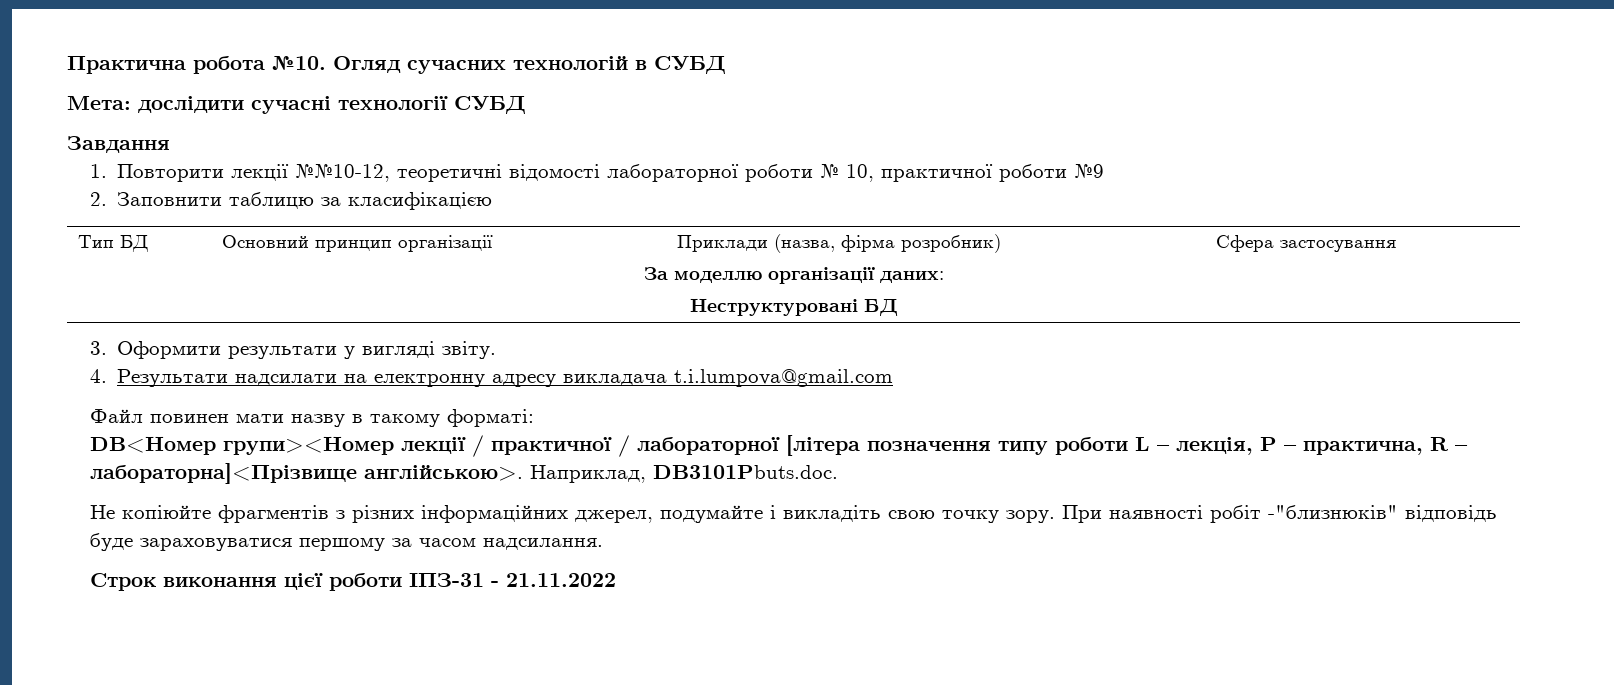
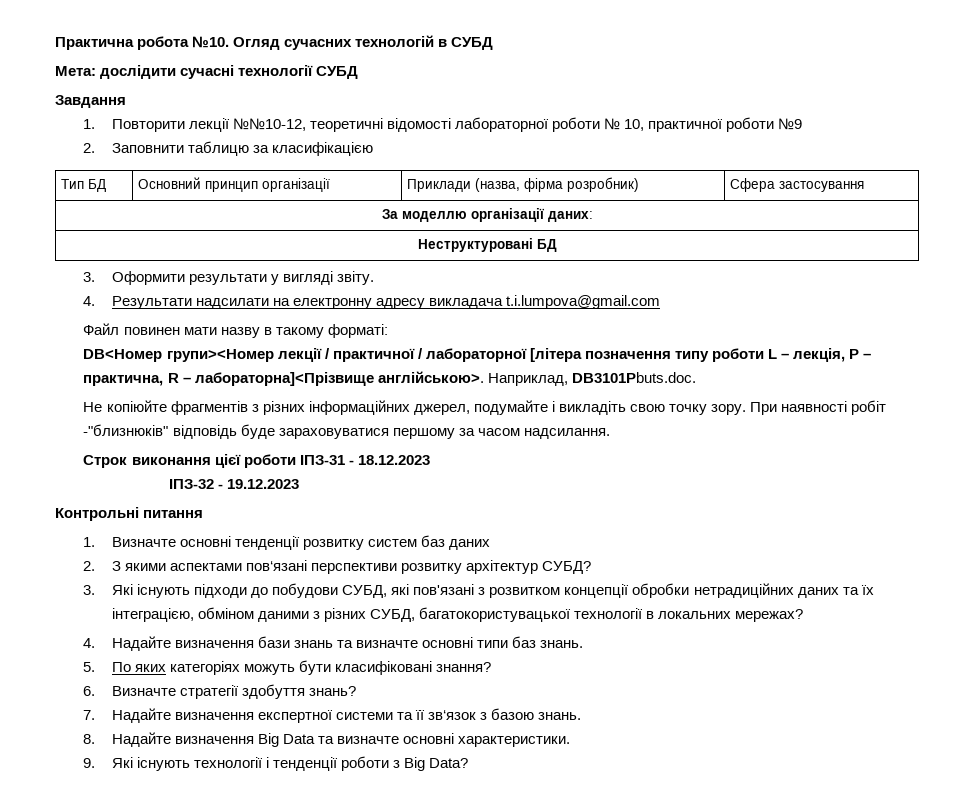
[506,573,617,587] 21.11.2022 -> [357,455,430,465] [168,479,299,489] [55,507,204,521] [83,535,491,550] [83,560,592,574] [83,583,874,598] [111,607,804,622] [83,636,584,651] [83,660,492,675] [83,684,357,699] [83,708,582,723] [83,732,571,747] [83,756,469,771] 18.12.2023 // ІПЗ-32 - 19.12.2023 // Контрольні питання // 1. Визначте основні тенденції розвитку систем баз даних // 2. З якими аспектами пов‘язані перспективи розвитку архітектур СУБД? // 3. Які існують підходи до побудови СУБД, які пов'язані з розвитком концепції обробки нетрадиційних даних та їх інтеграцією, обміном даними з різних СУБД, багатокористувацької технології в локальних мережах? // 4. Надайте визначення бази знань та визначте основні типи баз знань. // 5. По яких категоріях можуть бути класифіковані знання? // 6. Визначте стратегії здобуття знань? // 7. Надайте визначення експертної системи та її зв‘язок з базою знань. // 8. Надайте визначення Big Data та визначте основні характеристики. // 9. Які існують технології і тенденції роботи з Big Data?

